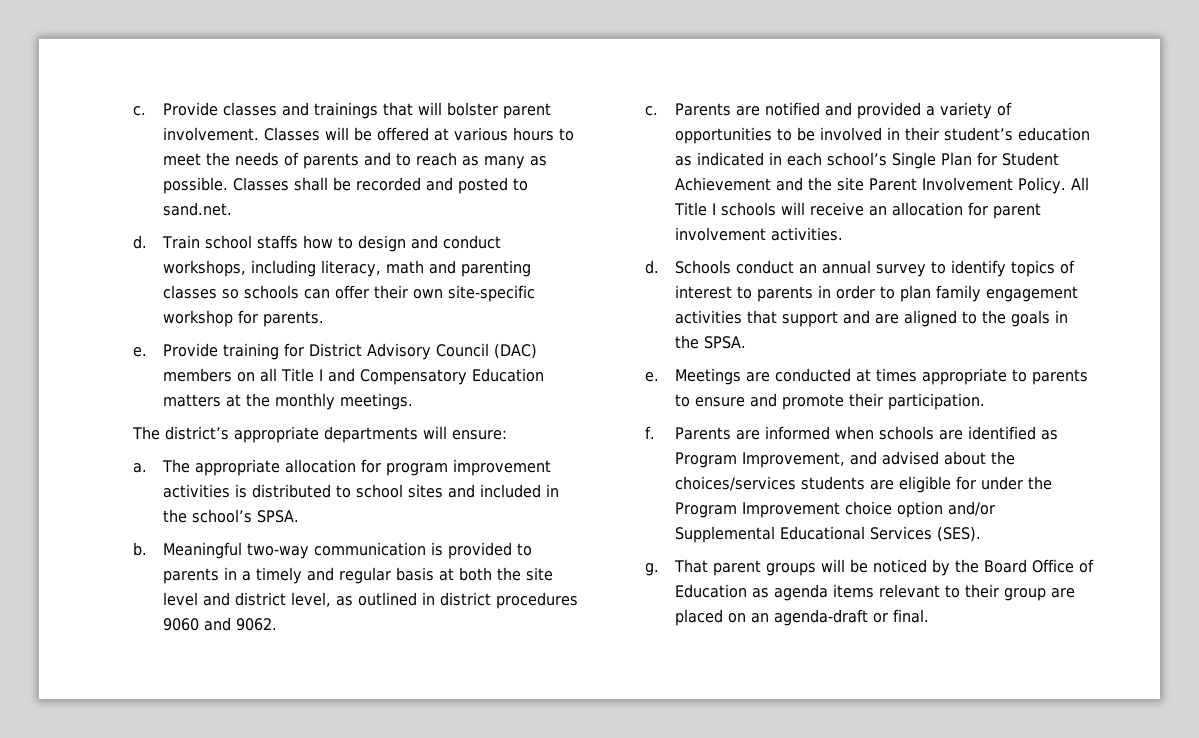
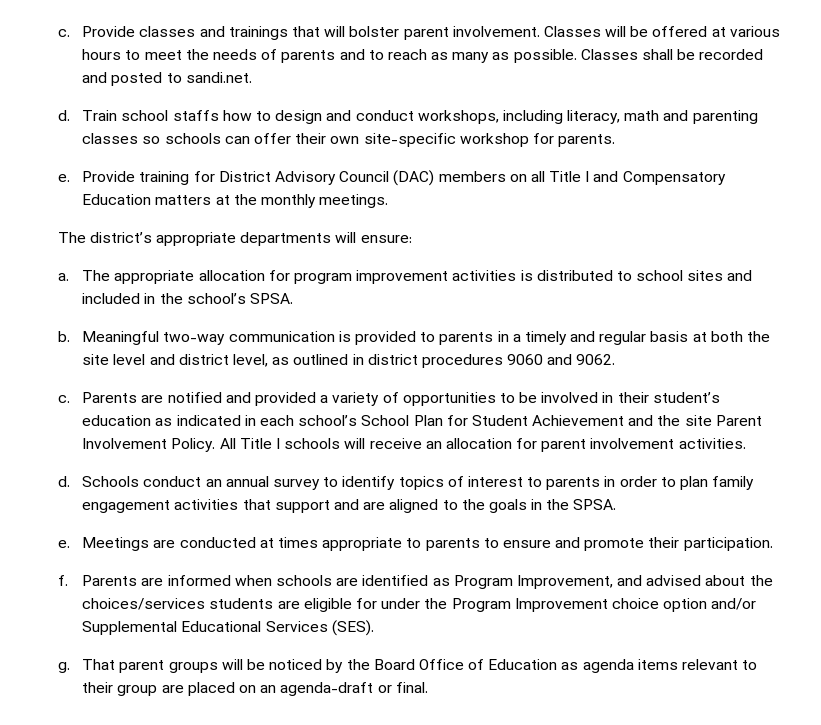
[163,202,233,216] sand.net. -> [185,72,252,83] sandi.net.
[892,152,937,169] Single -> [361,415,410,426] School

